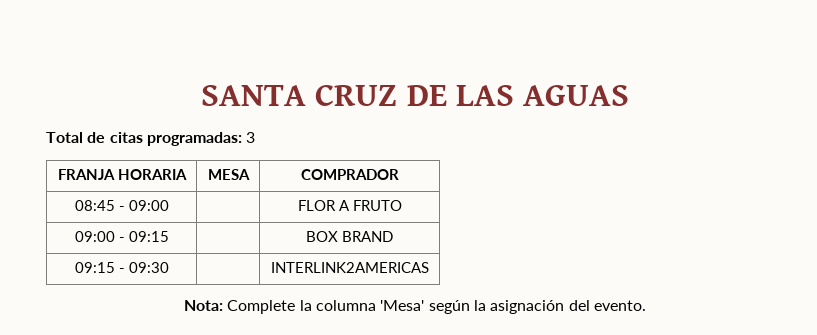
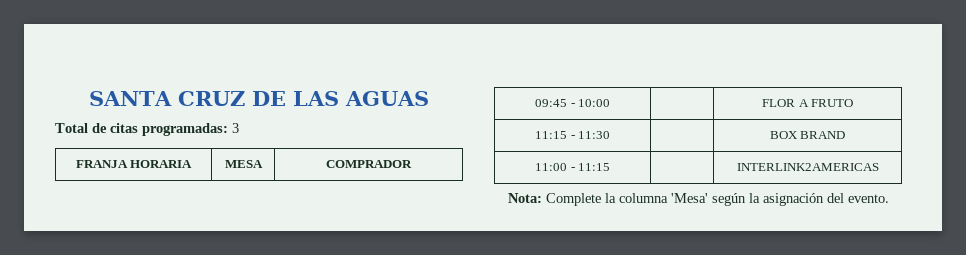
[74,200,169,211] 08:45 - 09:00 -> [534,99,611,107] 09:45 - 10:00
[74,231,169,242] 09:00 - 09:15 -> [534,131,611,139] 11:15 - 11:30
[74,262,169,273] 09:15 - 09:30 -> [534,163,611,171] 11:00 - 11:15

